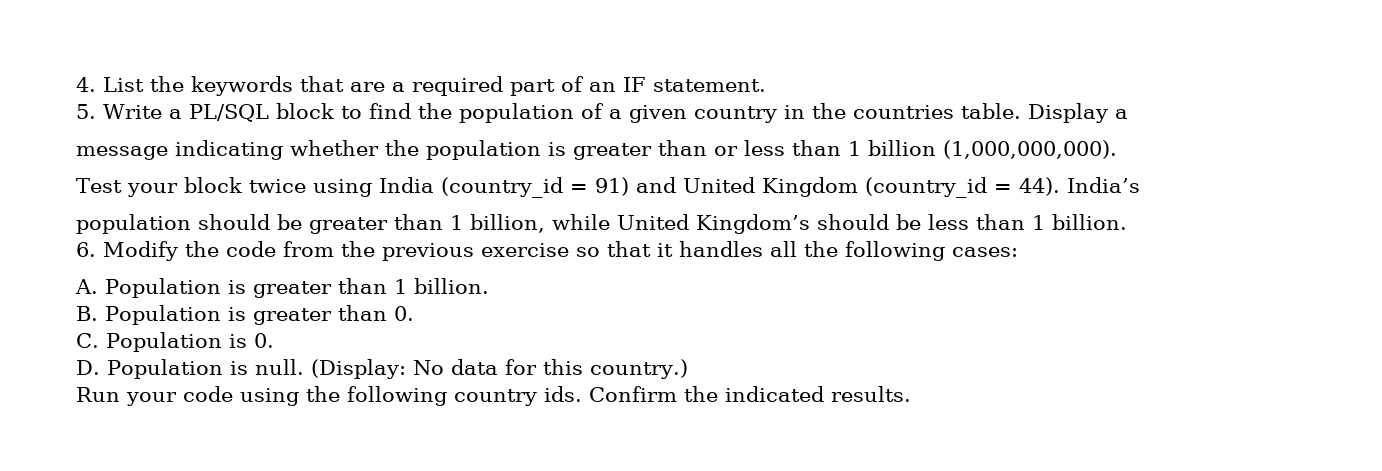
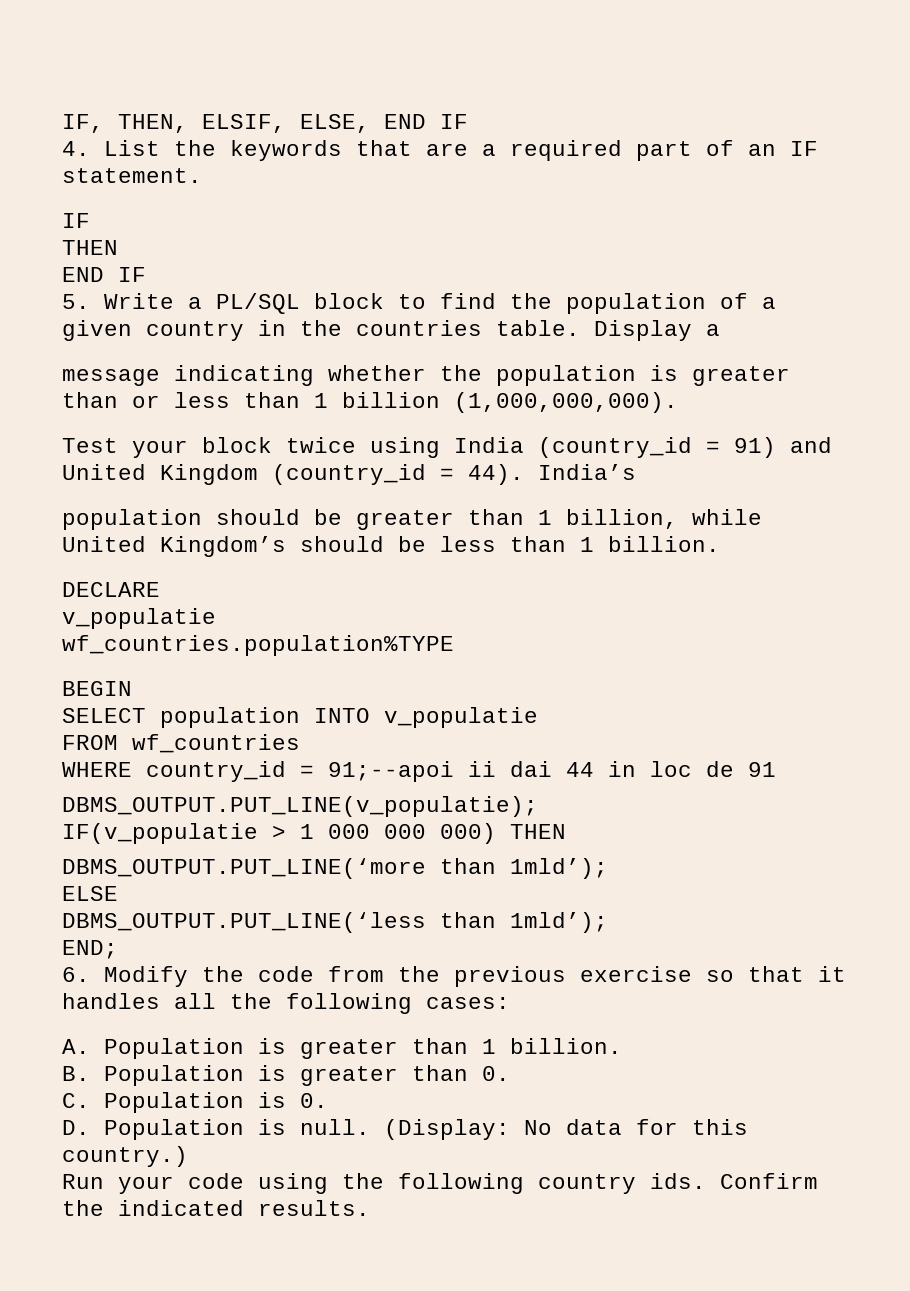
(76, 84) none -> [62,114,468,133] IF, THEN, ELSIF, ELSE, END IF //
(766, 85) none -> [62,213,90,228] [62,240,118,255] [62,267,146,282] // IF // THEN // END IF
(1127, 222) none -> [62,582,160,597] [62,608,216,629] [62,635,454,656] [62,681,132,696] [62,707,538,728] [62,734,300,753] [62,761,776,782] [62,796,538,817] [62,823,566,844] [62,858,608,879] [62,886,118,901] [62,912,608,933] [62,940,118,959] // DECLARE // v_populatie // wf_countries.population%TYPE // BEGIN // SELECT population INTO v_populatie // FROM wf_countries // WHERE country_id = 91;--apoi ii dai 44 in loc de 91 // DBMS_OUTPUT.PUT_LINE(v_populatie); // IF(v_populatie > 1 000 000 000) THEN // DBMS_OUTPUT.PUT_LINE(‘more than 1mld’); // ELSE // DBMS_OUTPUT.PUT_LINE(‘less than 1mld’); // END;

